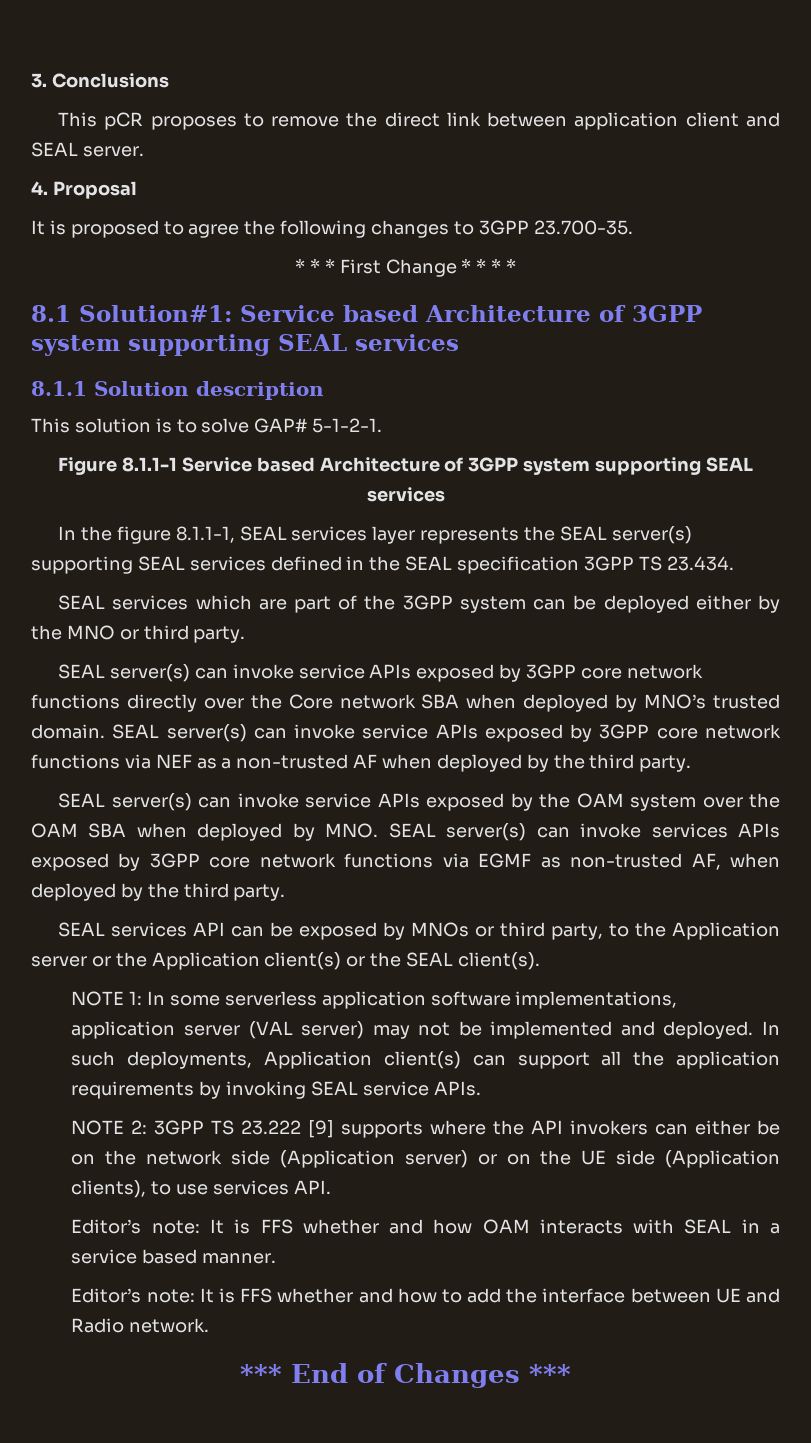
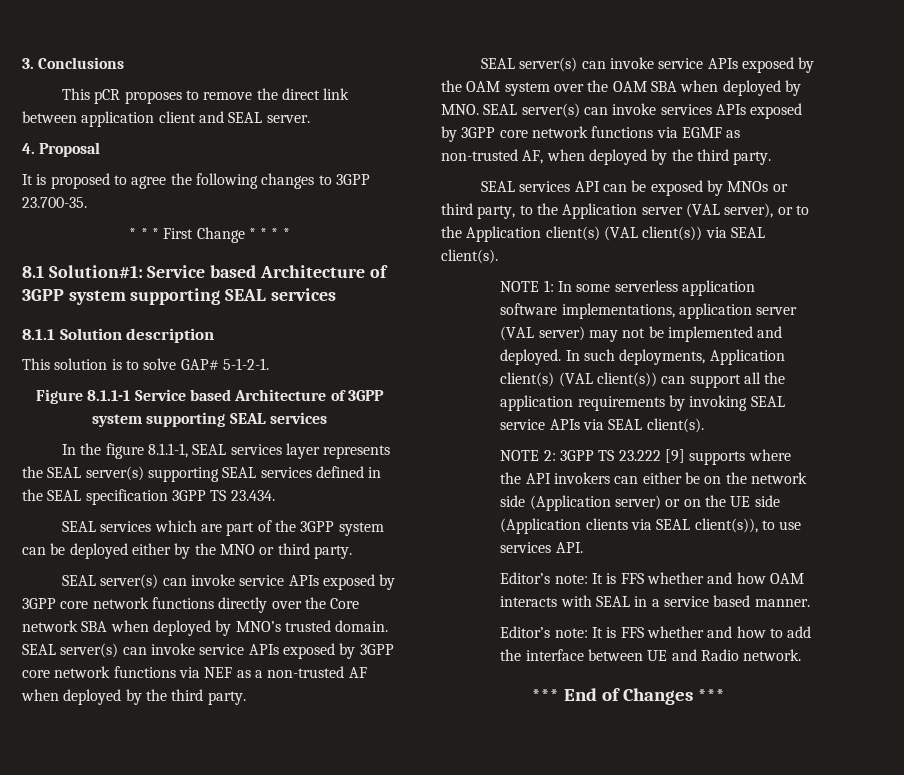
[91,952,402,970] or the Application client(s) or the -> [685,203,809,218] [441,226,727,242] (VAL server), or to the Application client(s) (VAL client(s)) via
(461, 1060) none -> [558,372,658,387] (VAL client(s))
[433,1081,481,1096] APIs. -> [549,418,704,433] APIs via SEAL client(s).
[71,1180,147,1198] clients), -> [585,518,758,533] clients via SEAL client(s)),

